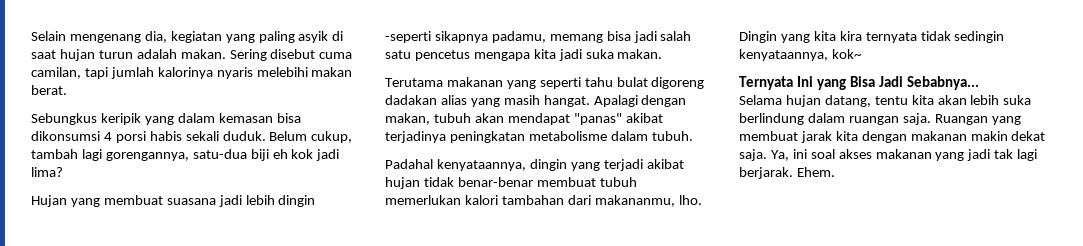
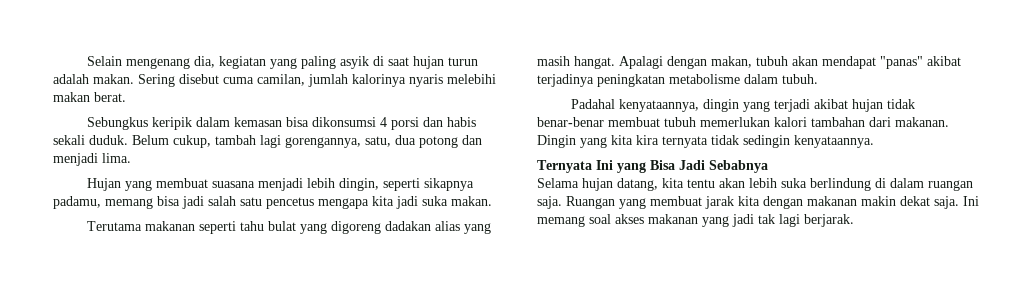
[84,67,108,79] tapi -> (305, 80) none
[144,116,174,125] yang -> (192, 123) none
(146, 137) none -> [422,117,443,127] dan
[192,149,340,161] [31,167,63,177] satu-dua biji eh kok jadi lima? -> [365,135,482,148] [53,153,131,166] satu, dua potong dan menjadi lima.
[218,195,316,207] [385,31,431,43] jadi lebih dingin -seperti -> [257,178,420,191] menjadi lebih dingin, seperti
[506,80,536,89] yang -> (195, 226) none
(648, 82) none -> [299,223,327,234] yang
[594,195,702,207] makananmu, lho. -> [895,117,949,127] makanan.
[739,49,862,61] kenyataannya, kok~ -> [794,135,874,148] kenyataannya.
[906,76,979,90] Sebabnya... -> [709,160,768,173] Sebabnya
[874,95,934,105] tentu kita -> [662,178,715,188] kita tentu
(804, 119) none -> [875,178,886,188] di
[770,149,807,161] Ya, ini -> [963,196,979,206] [537,216,585,227] Ini memang
[796,167,835,177] Ehem. -> (854, 220) none

